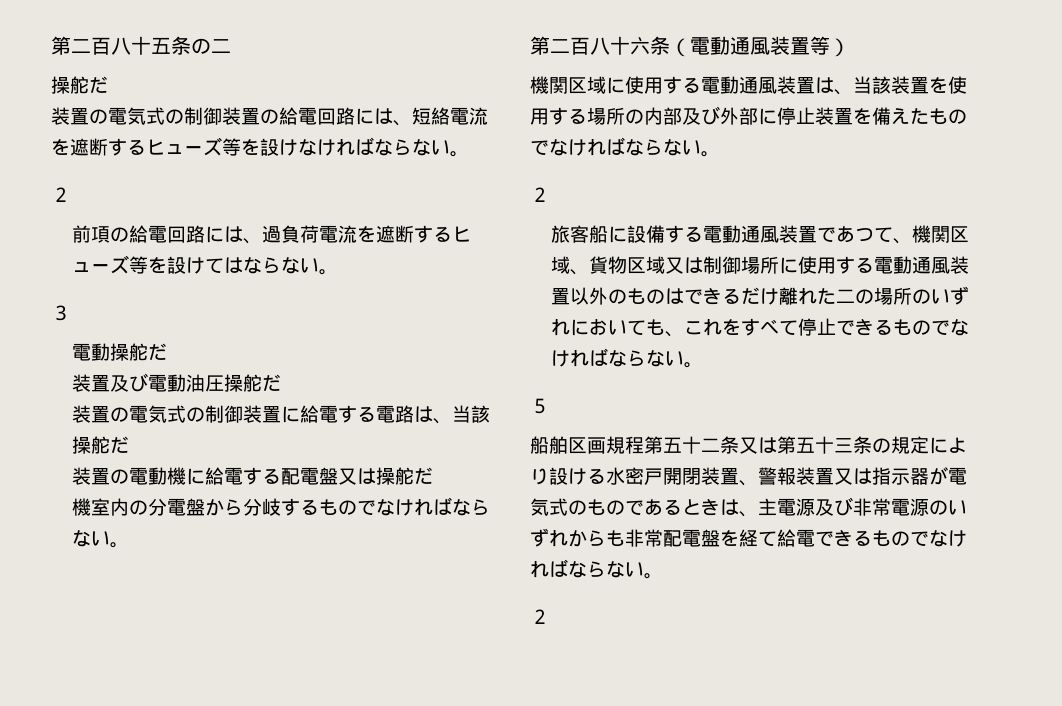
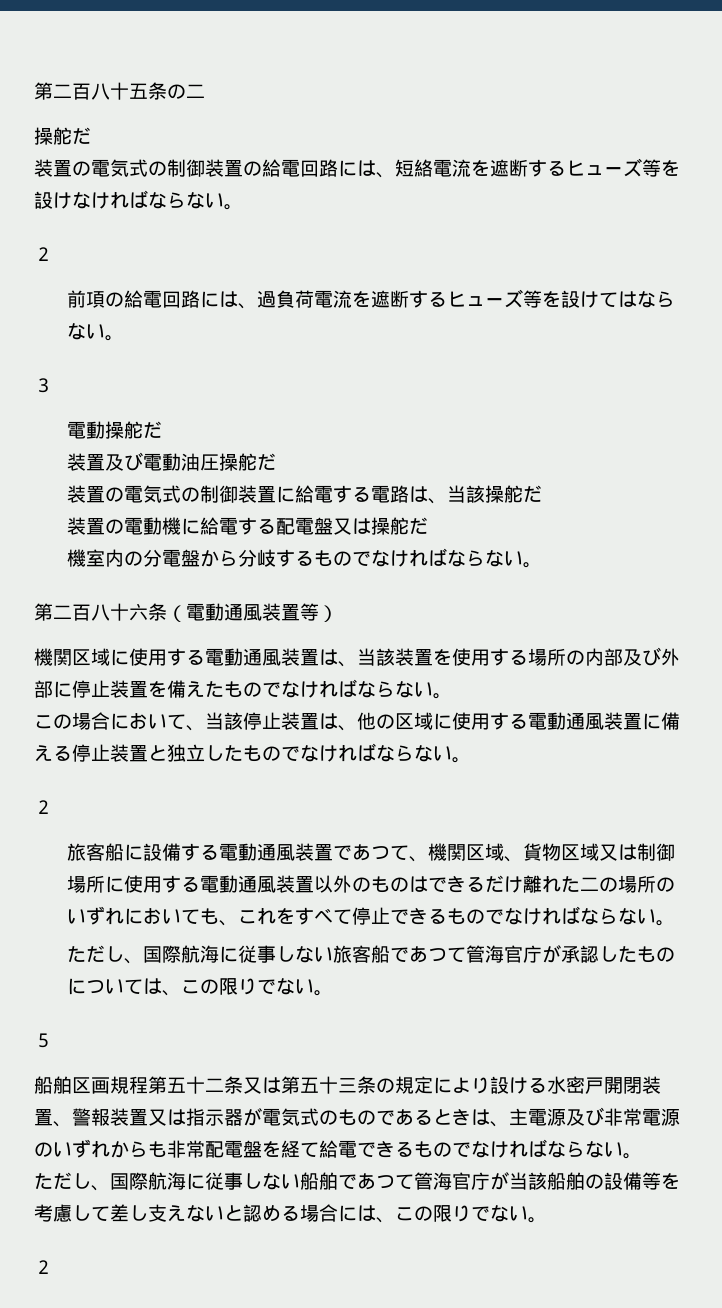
(720, 154) none -> [34,712,680,731] [34,743,471,763] // この場合において、当該停止装置は、他の区域に使用する電動通風装置に備える停止装置と独立したものでなければならない。
(704, 365) none -> [67,945,676,964] [67,978,334,996] // ただし、国際航海に従事しない旅客船であつて管海官庁が承認したものについては、この限りでない。
(663, 576) none -> [34,1172,680,1191] [34,1204,547,1223] // ただし、国際航海に従事しない船舶であつて管海官庁が当該船舶の設備等を考慮して差し支えないと認める場合には、この限りでない。

